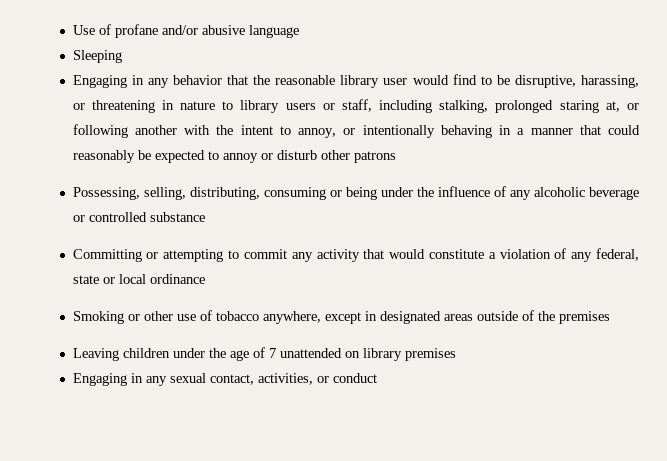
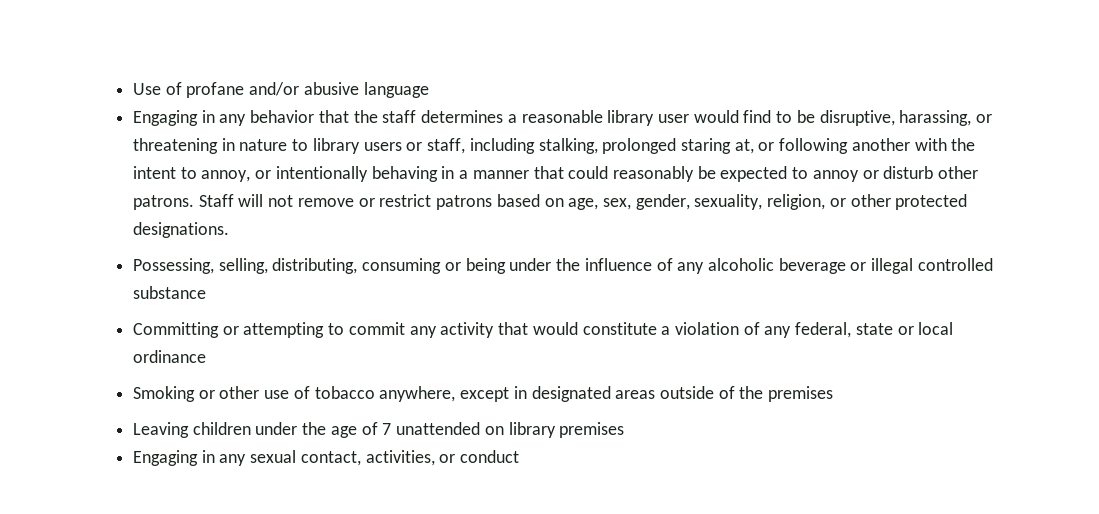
[72,50,122,63] // Sleeping -> (429, 90) none
(271, 80) none -> [382,110,517,123] staff determines a
[353,151,396,163] patrons -> [133,194,968,210] [133,222,230,238] patrons. Staff will not remove or restrict patrons based on age, sex, gender, sexuality, religion, or other protected designations.
(85, 218) none -> [871,258,914,274] illegal

